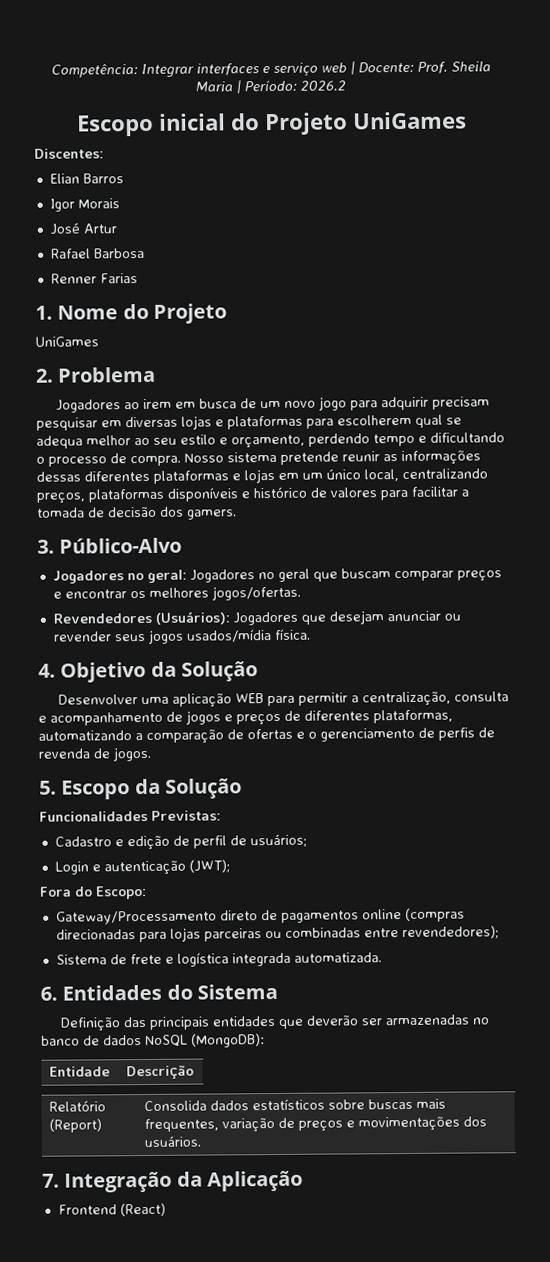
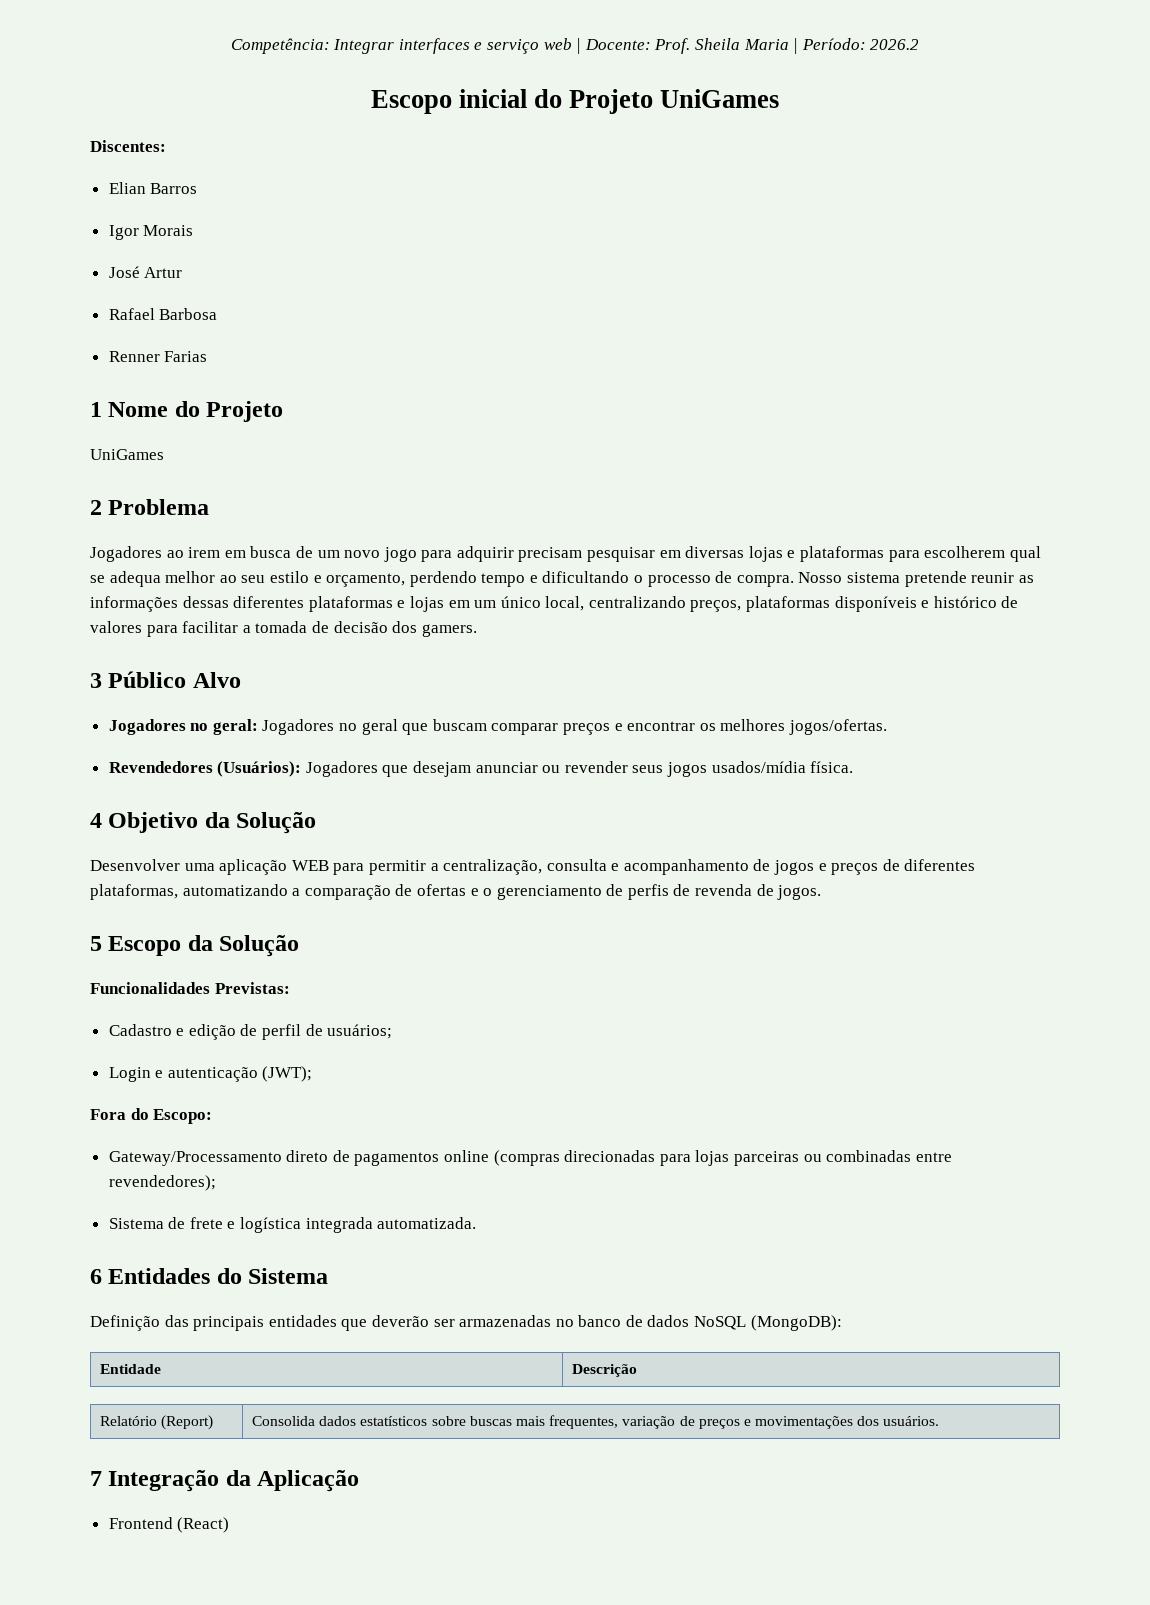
[35,305,53,320] 1. -> [90,402,102,417] 1
[35,368,54,383] 2. -> [90,500,102,515] 2
[37,537,183,554] 3. Público-Alvo -> [90,671,241,688] 3 Público Alvo
[38,663,56,678] 4. -> [90,813,102,828] 4
[39,780,57,795] 5. -> [90,936,102,951] 5
[40,986,58,1001] 6. -> [90,1269,102,1284] 6
[42,1173,60,1188] 7. -> [90,1471,102,1486] 7

